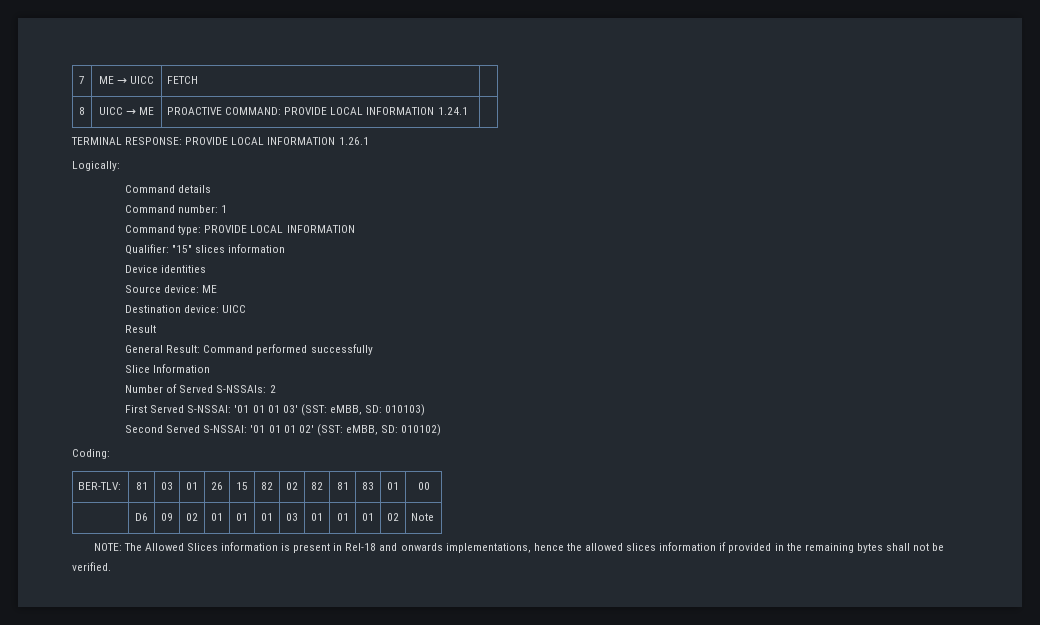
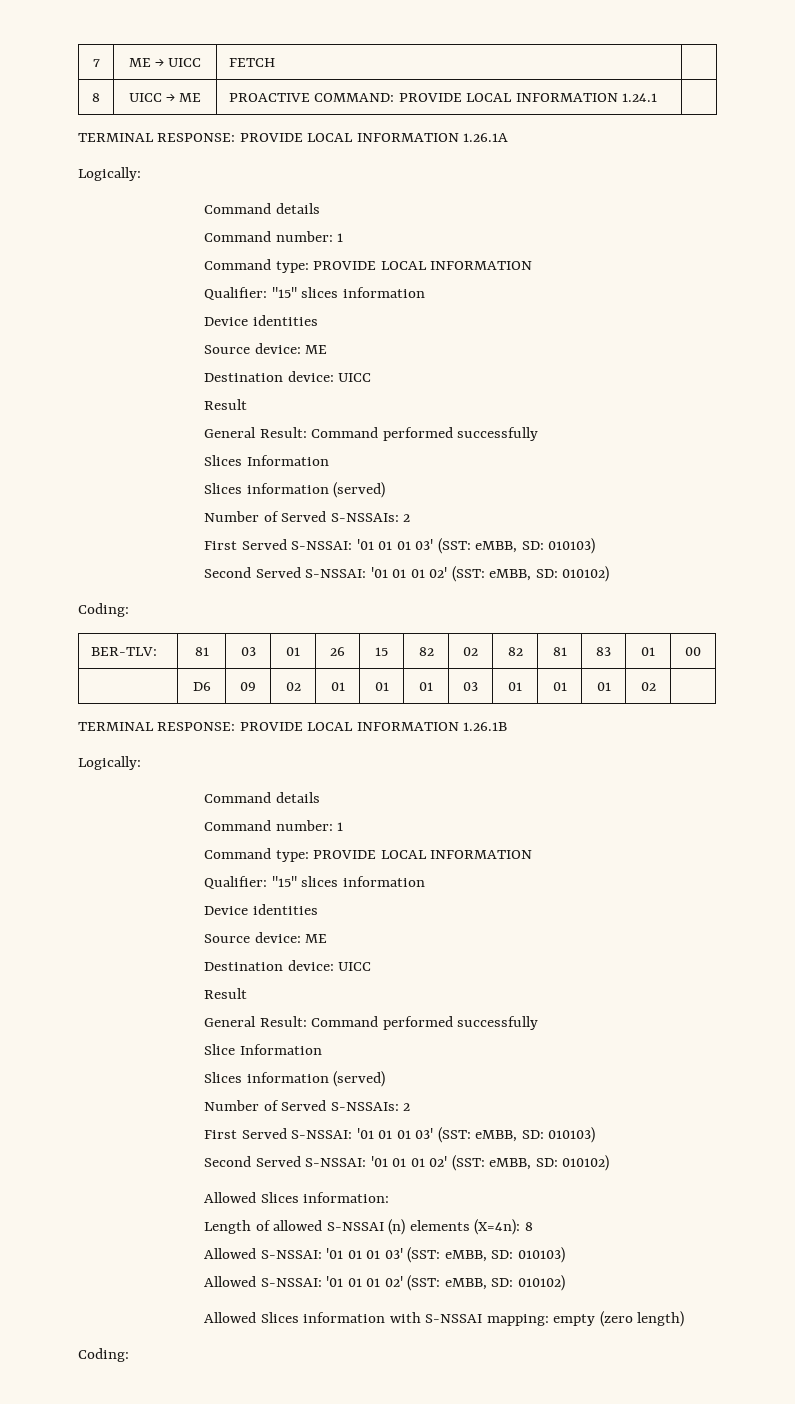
[338,137,369,145] 1.26.1 -> [463,133,509,142] 1.26.1A
[125,364,211,373] Slice Information -> [204,455,329,466] [204,482,386,498] Slices Information // Slices information (served)
[411,513,435,521] [93,542,945,553] [72,562,111,571] Note // NOTE: The Allowed Slices information is present in Rel-18 and onwards implementations, hence the allowed slices information if provided in the remaining bytes shall not be verified. -> [78,722,508,731] [78,756,141,770] [204,792,320,803] [204,820,344,831] [204,848,533,862] [204,876,425,889] [204,904,318,915] [204,932,328,943] [204,960,372,971] [204,988,248,999] [204,1016,539,1030] [204,1044,322,1055] [204,1071,386,1087] [204,1100,411,1111] [204,1127,596,1143] [204,1155,610,1171] [204,1192,390,1203] [204,1219,533,1235] [204,1247,565,1263] [204,1275,565,1291] [204,1311,685,1327] [78,1348,129,1362] // TERMINAL RESPONSE: PROVIDE LOCAL INFORMATION 1.26.1B // Logically: // Command details // Command number: 1 // Command type: PROVIDE LOCAL INFORMATION // Qualifier: "15" slices information // Device identities // Source device: ME // Destination device: UICC // Result // General Result: Command performed successfully // Slice Information // Slices information (served) // Number of Served S-NSSAIs: 2 // First Served S-NSSAI: '01 01 01 03' (SST: eMBB, SD: 010103) // Second Served S-NSSAI: '01 01 01 02' (SST: eMBB, SD: 010102) // Allowed Slices information: // Length of allowed S-NSSAI (n) elements (X=4n): 8 // Allowed S-NSSAI: '01 01 01 03' (SST: eMBB, SD: 010103) // Allowed S-NSSAI: '01 01 01 02' (SST: eMBB, SD: 010102) // Allowed Slices information with S-NSSAI mapping: empty (zero length) // Coding:

